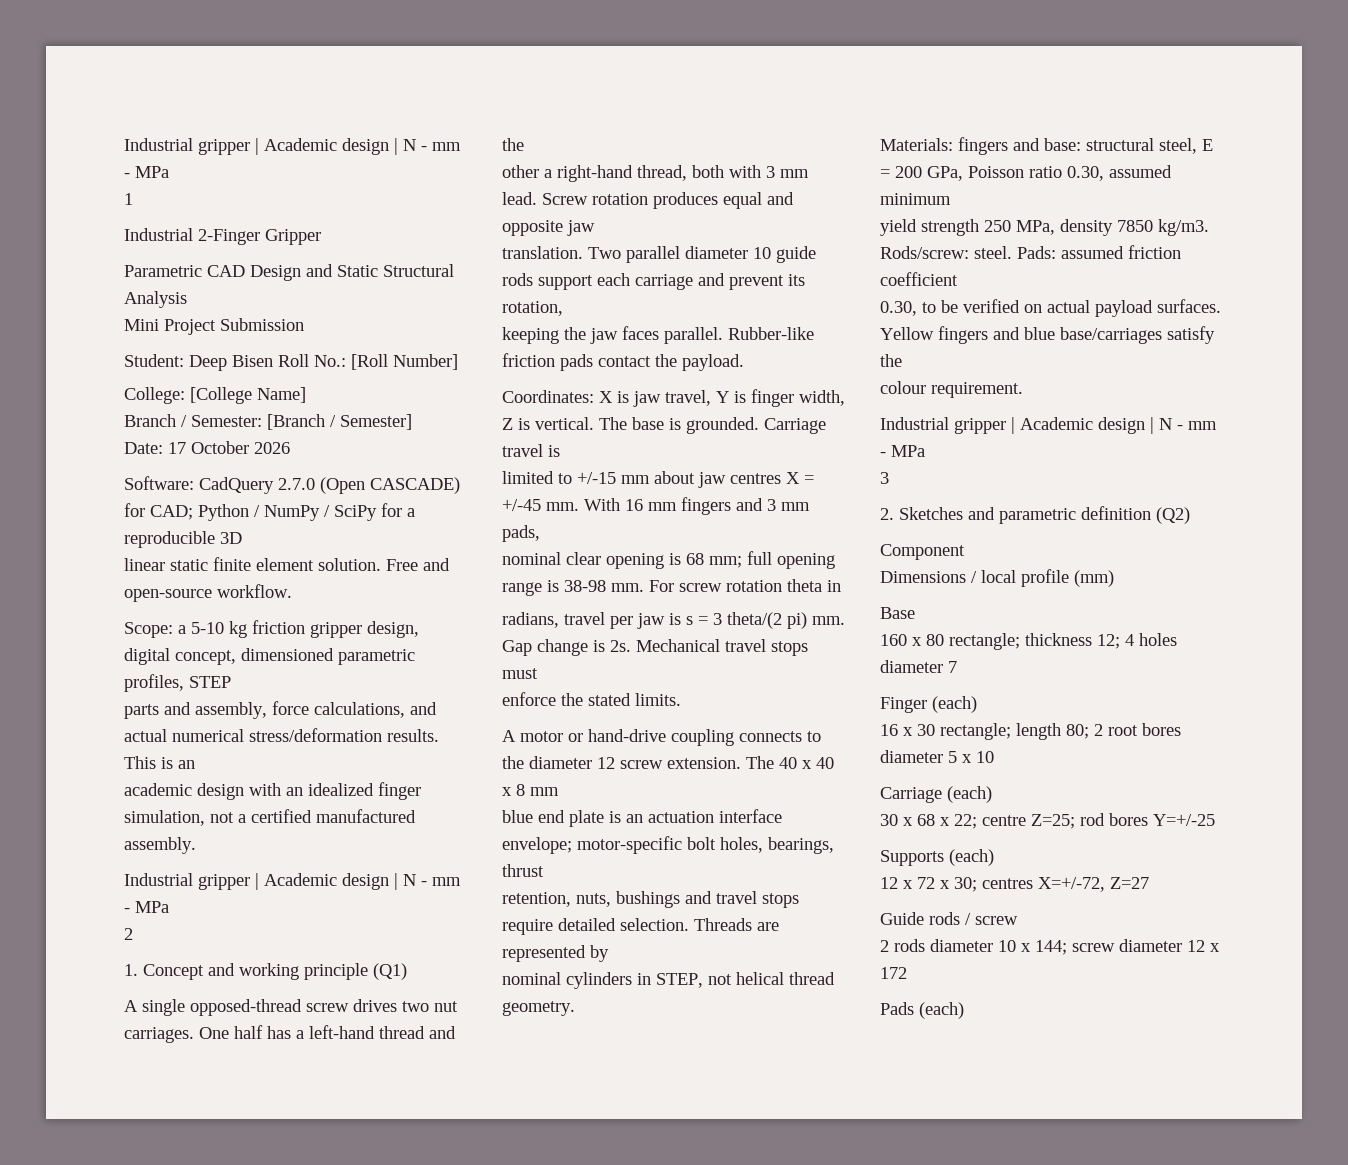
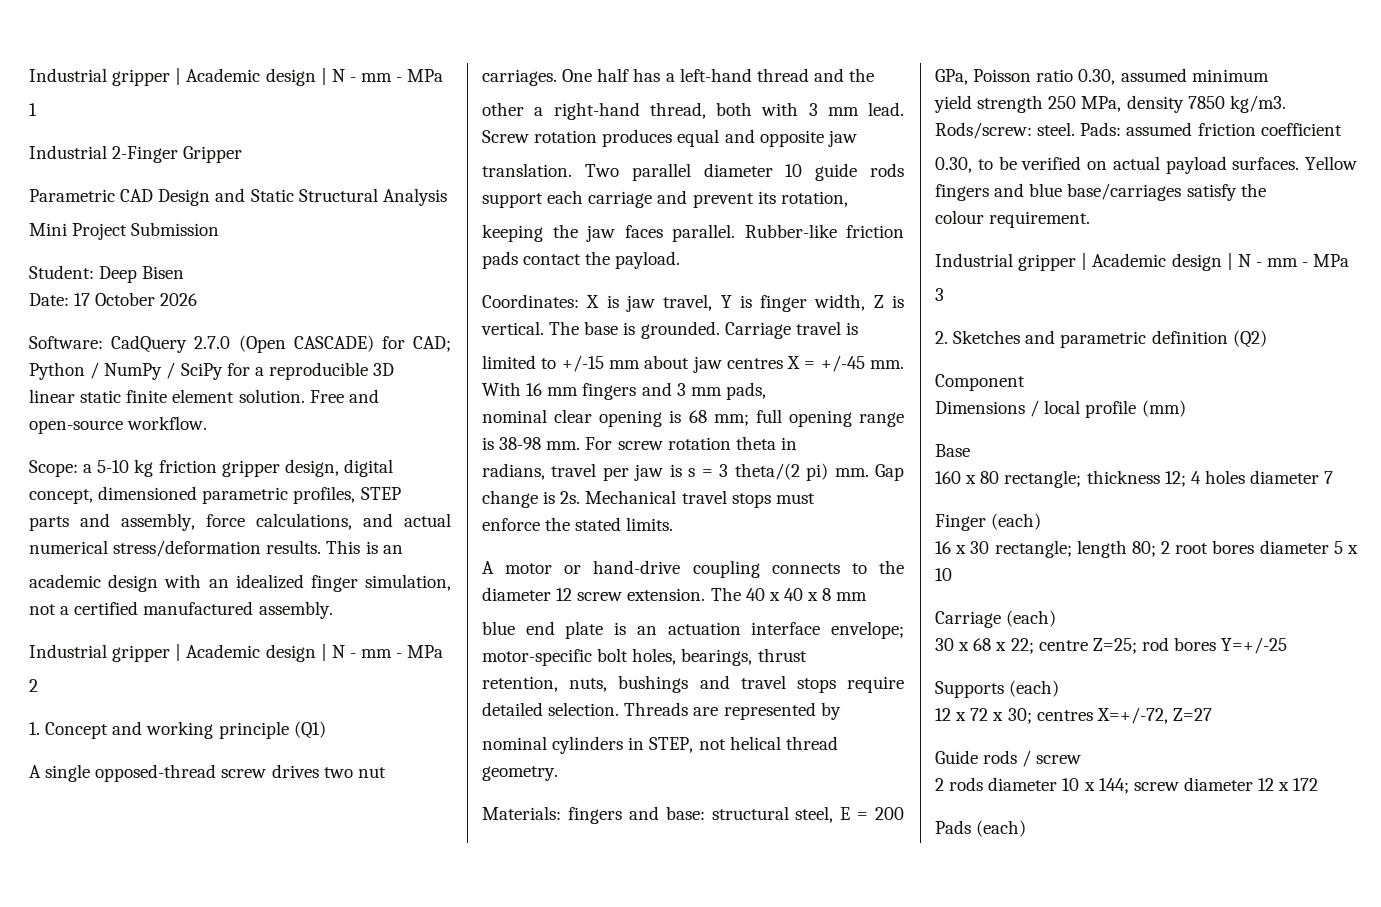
[278,354,458,370] [124,387,306,404] [124,414,412,430] Roll No.: [Roll Number] // College: [College Name] // Branch / Semester: [Branch / Semester] -> (185, 272) none

